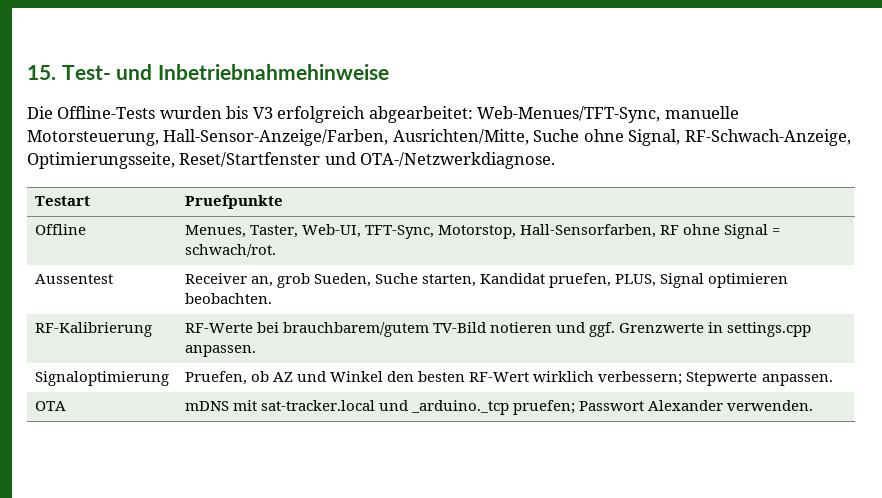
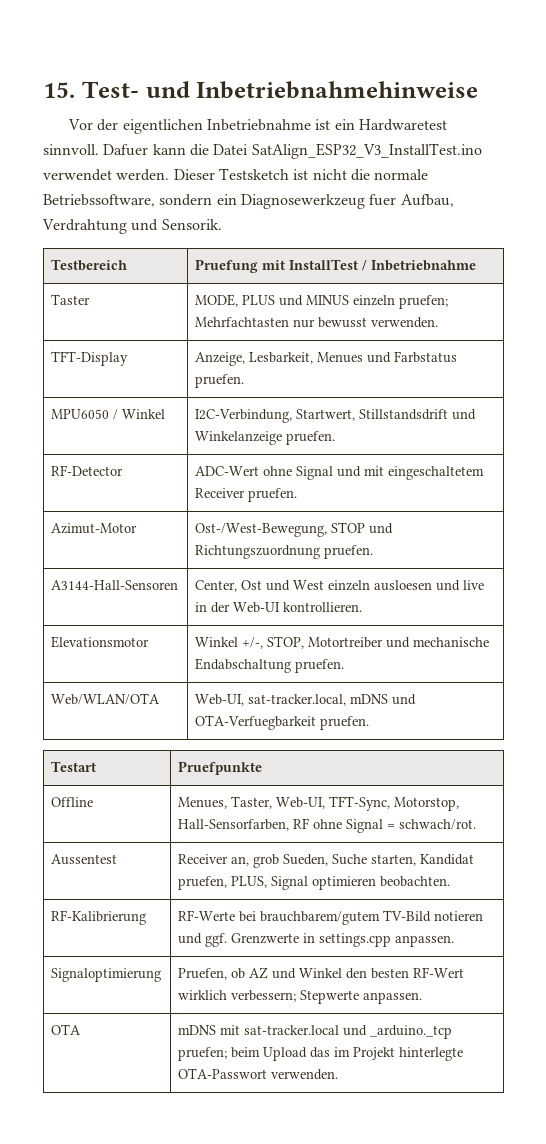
[27,106,739,123] [27,129,851,146] [27,152,556,169] Die Offline-Tests wurden bis V3 erfolgreich abgearbeitet: Web-Menues/TFT-Sync, manuelle Motorsteuerung, Hall-Sensor-Anzeige/Farben, Ausrichten/Mitte, Suche ohne Signal, RF-Schwach-Anzeige, Optimierungsseite, Reset/Startfenster und OTA-/Netzwerkdiagnose. -> [67,119,447,134] [43,143,482,159] [43,168,429,181] [43,194,454,209] [42,219,222,234] [51,259,128,271] [195,259,477,273] [51,294,91,305] [195,294,449,309] [195,317,439,328] [51,351,129,366] [195,351,458,366] [195,374,245,388] [51,409,166,420] [195,409,477,423] [195,431,336,445] [51,465,124,476] [195,466,485,480] [195,488,298,502] [51,523,138,534] [195,522,394,537] [195,545,374,559] [51,580,179,590] [195,580,485,592] [195,602,363,613] [51,636,150,648] [195,636,490,649] [195,658,345,673] [51,693,161,705] [195,694,417,706] [195,715,370,730] Vor der eigentlichen Inbetriebnahme ist ein Hardwaretest sinnvoll. Dafuer kann die Datei SatAlign_ESP32_V3_InstallTest.ino verwendet werden. Dieser Testsketch ist nicht die normale Betriebssoftware, sondern ein Diagnosewerkzeug fuer Aufbau, Verdrahtung und Sensorik. // Testbereich | Pruefung mit InstallTest / Inbetriebnahme // Taster | MODE, PLUS und MINUS einzeln pruefen; Mehrfachtasten nur bewusst verwenden. // TFT-Display | Anzeige, Lesbarkeit, Menues und Farbstatus pruefen. // MPU6050 / Winkel | I2C-Verbindung, Startwert, Stillstandsdrift und Winkelanzeige pruefen. // RF-Detector | ADC-Wert ohne Signal und mit eingeschaltetem Receiver pruefen. // Azimut-Motor | Ost-/West-Bewegung, STOP und Richtungszuordnung pruefen. // A3144-Hall-Sensoren | Center, Ost und West einzeln ausloesen und live in der Web-UI kontrollieren. // Elevationsmotor | Winkel +/-, STOP, Motortreiber und mechanische Endabschaltung pruefen. // Web/WLAN/OTA | Web-UI, sat-tracker.local, mDNS und OTA-Verfuegbarkeit pruefen.
[579,400,724,411] Passwort Alexander -> [231,1047,464,1061] [178,1068,268,1079] beim Upload das im Projekt hinterlegte OTA-Passwort

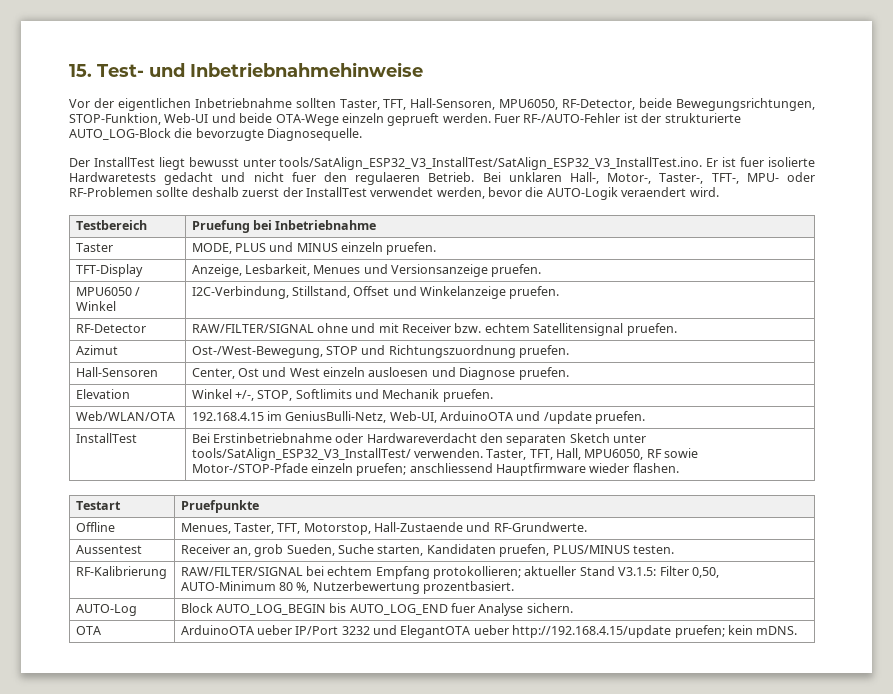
[315,119,447,131] [43,143,482,159] [43,168,429,181] [43,194,454,209] [42,219,222,234] ist ein Hardwaretest sinnvoll. Dafuer kann die Datei SatAlign_ESP32_V3_InstallTest.ino verwendet werden. Dieser Testsketch ist nicht die normale Betriebssoftware, sondern ein Diagnosewerkzeug fuer Aufbau, Verdrahtung und Sensorik. -> [295,98,815,111] [69,113,741,126] [69,128,363,141] [69,157,816,170] [69,172,816,185] [69,187,719,200] sollten Taster, TFT, Hall-Sensoren, MPU6050, RF-Detector, beide Bewegungsrichtungen, STOP-Funktion, Web-UI und beide OTA-Wege einzeln geprueft werden. Fuer RF-/AUTO-Fehler ist der strukturierte AUTO_LOG-Block die bevorzugte Diagnosequelle. // Der InstallTest liegt bewusst unter tools/SatAlign_ESP32_V3_InstallTest/SatAlign_ESP32_V3_InstallTest.ino. Er ist fuer isolierte Hardwaretests gedacht und nicht fuer den regulaeren Betrieb. Bei unklaren Hall-, Motor-, Taster-, TFT-, MPU- oder RF-Problemen sollte deshalb zuerst der InstallTest verwendet werden, bevor die AUTO-Logik veraendert wird.
[262,259,368,271] mit InstallTest / -> [252,220,272,230] bei
[399,295,449,309] [195,317,439,328] pruefen; Mehrfachtasten nur bewusst verwenden. -> [386,242,437,255] pruefen.
[394,351,458,363] Farbstatus -> [391,264,489,277] Versionsanzeige
[296,409,449,421] Startwert, Stillstandsdrift -> [291,286,390,298] Stillstand, Offset
[195,466,485,480] [195,488,298,502] [51,523,138,534] ADC-Wert ohne Signal und mit eingeschaltetem Receiver pruefen. // Azimut-Motor -> [191,323,677,336] [75,345,118,355] RAW/FILTER/SIGNAL ohne und mit Receiver bzw. echtem Satellitensignal pruefen. // Azimut
[51,580,179,590] A3144-Hall-Sensoren -> [75,367,158,377] Hall-Sensoren
[463,580,485,590] [195,602,363,613] [51,636,150,648] [195,636,490,649] [195,658,345,673] [51,693,161,705] [195,694,417,706] [195,715,370,730] live in der Web-UI kontrollieren. // Elevationsmotor | Winkel +/-, STOP, Motortreiber und mechanische Endabschaltung pruefen. // Web/WLAN/OTA | Web-UI, sat-tracker.local, mDNS und OTA-Verfuegbarkeit pruefen. -> [459,367,569,380] [75,389,130,399] [191,389,493,402] [75,411,175,421] [191,411,646,424] [75,433,137,443] [191,433,647,446] [191,448,699,461] [191,463,679,476] Diagnose pruefen. // Elevation | Winkel +/-, STOP, Softlimits und Mechanik pruefen. // Web/WLAN/OTA | 192.168.4.15 im GeniusBulli-Netz, Web-UI, ArduinoOTA und /update pruefen. // InstallTest | Bei Erstinbetriebnahme oder Hardwareverdacht den separaten Sketch unter tools/SatAlign_ESP32_V3_InstallTest/ verwenden. Taster, TFT, Hall, MPU6050, RF sowie Motor-/STOP-Pfade einzeln pruefen; anschliessend Hauptfirmware wieder flashen.
[276,796,460,811] [178,818,477,833] Web-UI, TFT-Sync, Motorstop, Hall-Sensorfarben, RF ohne Signal = schwach/rot. -> [277,522,587,535] TFT, Motorstop, Hall-Zustaende und RF-Grundwerte.
[420,854,475,865] [178,876,451,890] [51,910,147,925] [178,910,484,925] [178,933,455,947] [51,968,162,982] [178,967,465,980] [178,990,423,1004] [51,1024,82,1035] [178,1025,453,1039] [178,1047,464,1061] [178,1068,339,1080] Kandidat pruefen, PLUS, Signal optimieren beobachten. // RF-Kalibrierung | RF-Werte bei brauchbarem/gutem TV-Bild notieren und ggf. Grenzwerte in settings.cpp anpassen. // Signaloptimierung | Pruefen, ob AZ und Winkel den besten RF-Wert wirklich verbessern; Stepwerte anpassen. // OTA | mDNS mit sat-tracker.local und _arduino._tcp pruefen; beim Upload das im Projekt hinterlegte OTA-Passwort verwenden. -> [426,544,674,557] [75,566,167,579] [180,566,719,579] [180,581,515,594] [75,604,137,616] [180,603,573,616] [75,626,101,635] [180,625,798,638] Kandidaten pruefen, PLUS/MINUS testen. // RF-Kalibrierung | RAW/FILTER/SIGNAL bei echtem Empfang protokollieren; aktueller Stand V3.1.5: Filter 0,50, AUTO-Minimum 80 %, Nutzerbewertung prozentbasiert. // AUTO-Log | Block AUTO_LOG_BEGIN bis AUTO_LOG_END fuer Analyse sichern. // OTA | ArduinoOTA ueber IP/Port 3232 und ElegantOTA ueber http://192.168.4.15/update pruefen; kein mDNS.

